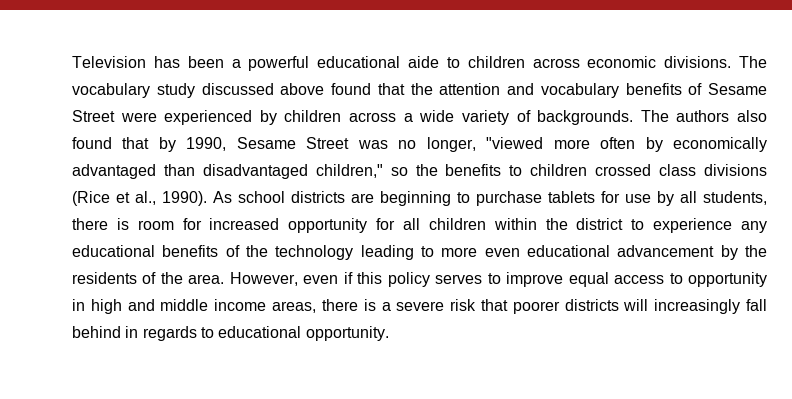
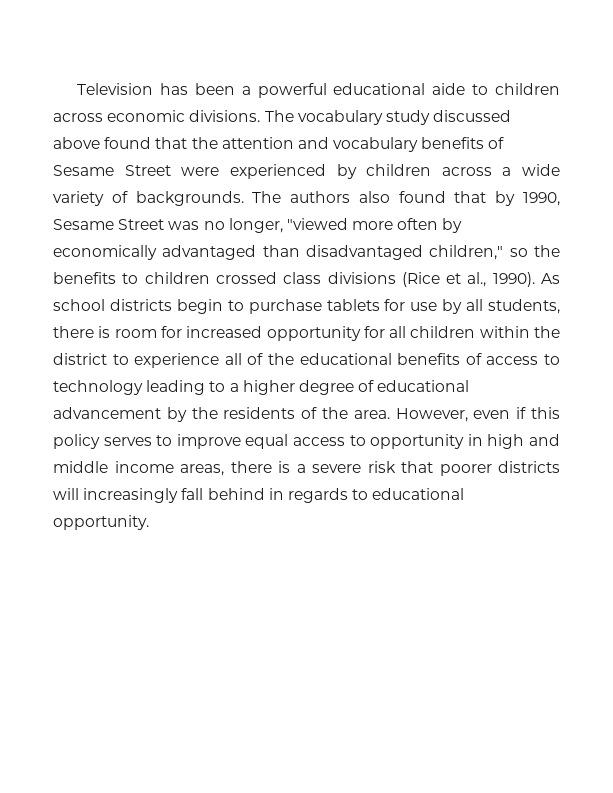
[351,191,451,206] are beginning -> [176,299,223,314] begin
[741,221,767,233] any -> [224,353,294,365] all of the
[246,245,268,257] the -> [486,354,560,365] access to
[441,247,520,257] more even -> [229,380,375,395] a higher degree of

